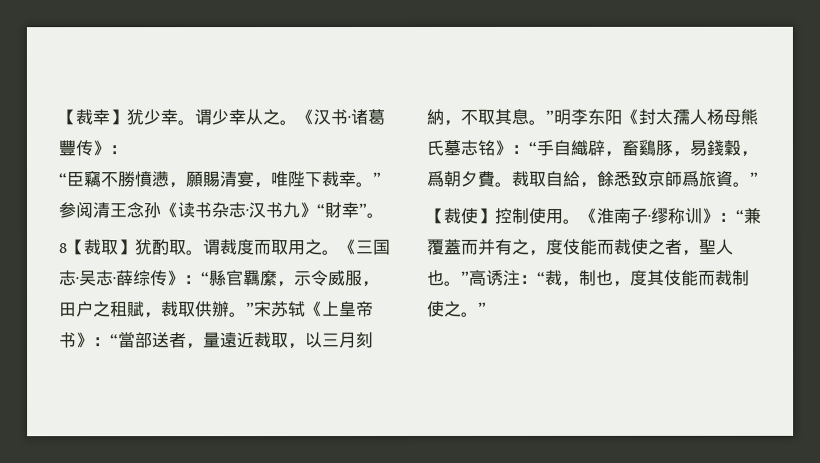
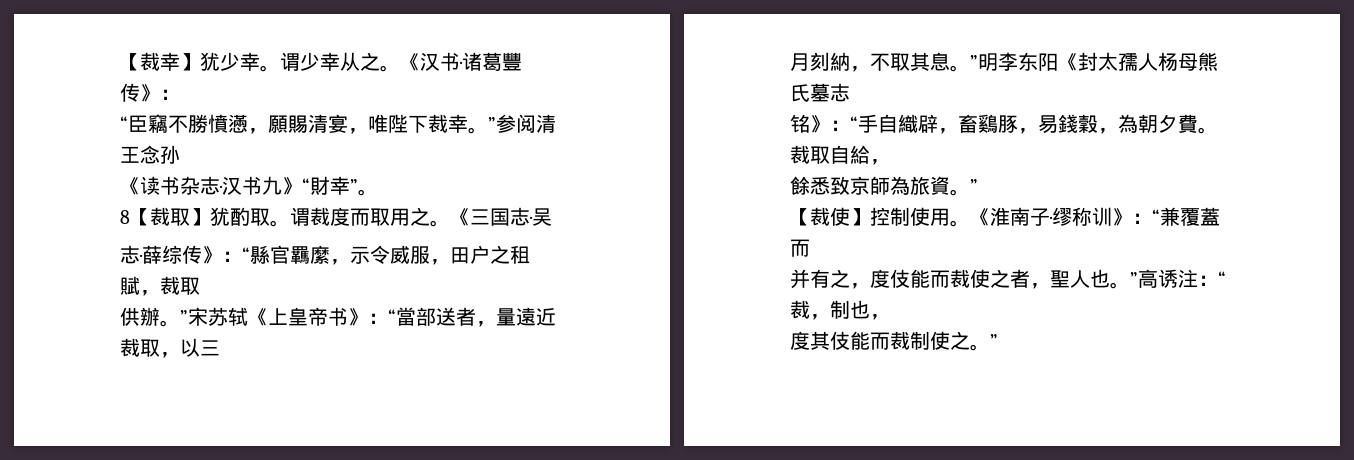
[151,171,169,188] 懑 -> [228,114,248,133] 懣
(161, 210) none -> (180, 154) //
(97, 278) none -> (552, 217) //
(196, 309) none -> (200, 286) //
(340, 340) none -> (220, 348) //
(478, 147) none -> (850, 92) //
[426,170,444,187] 爲 -> [1118,114,1138,133] 為
(597, 184) none -> (890, 162) //
[681,170,699,187] 爲 -> [890,176,910,195] 為
(479, 246) none -> (810, 248) //
(631, 283) none -> (890, 317) //

